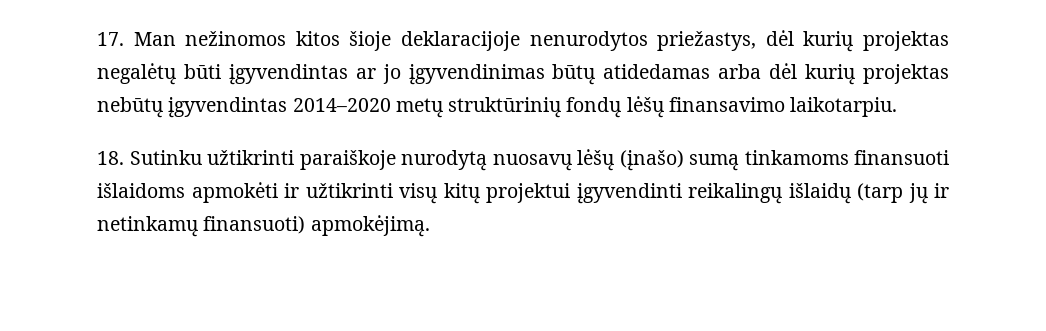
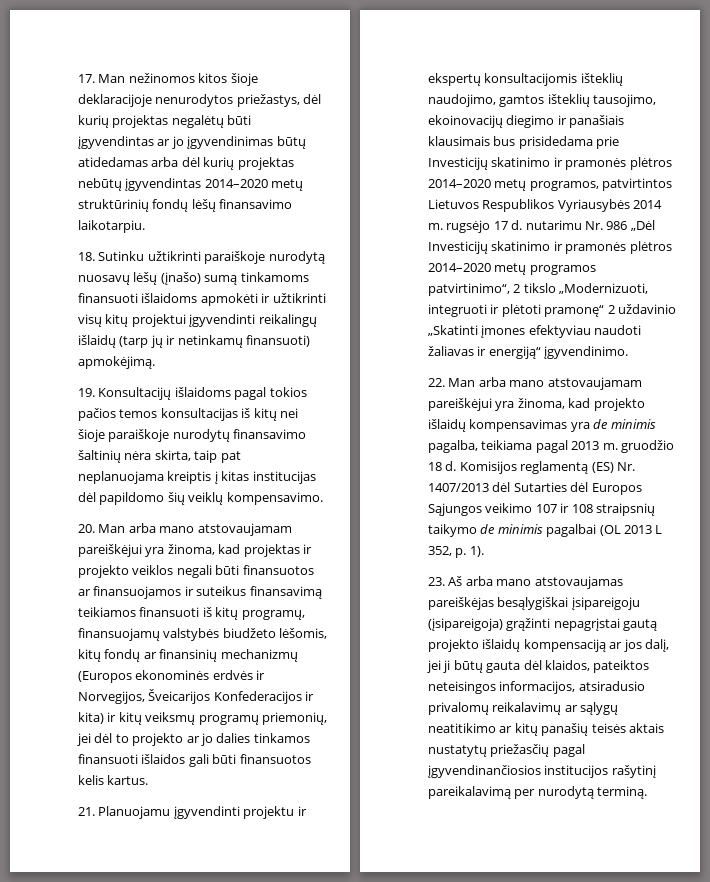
(430, 226) none -> [78,387,307,400] [78,408,298,421] [78,429,307,442] [78,450,241,463] [78,471,316,484] [78,492,323,505] [78,523,292,536] [78,544,312,557] [78,565,314,578] [78,586,322,599] [78,607,305,620] [78,628,328,641] [78,649,298,662] [78,670,266,683] [78,689,315,704] [78,712,327,725] [77,733,310,746] [78,754,311,767] [78,775,149,785] [78,806,307,819] [428,73,623,86] [428,94,657,107] [428,115,625,128] [428,136,620,149] [428,157,672,170] [428,178,673,191] [428,199,663,212] [428,220,655,233] [428,241,672,254] [428,263,596,275] [428,283,649,296] [428,304,676,317] [428,325,642,338] [428,346,629,359] [428,377,642,390] [428,398,645,411] [428,419,656,432] [428,440,674,453] [428,461,635,474] [428,482,642,495] [428,503,655,516] [428,524,663,537] [428,546,484,558] [428,576,623,589] [428,597,640,610] [428,618,658,631] [428,639,669,652] [427,660,650,673] [428,681,645,694] [428,702,619,715] [428,723,664,736] [428,744,585,757] [428,765,656,778] [428,786,648,799] // 19. Konsultacijų išlaidoms pagal tokios pačios temos konsultacijas iš kitų nei šioje paraiškoje nurodytų finansavimo šaltinių nėra skirta, taip pat neplanuojama kreiptis į kitas institucijas dėl papildomo šių veiklų kompensavimo. // 20. Man arba mano atstovaujamam pareiškėjui yra žinoma, kad projektas ir projekto veiklos negali būti finansuotos ar finansuojamos ir suteikus finansavimą teikiamos finansuoti iš kitų programų, finansuojamų valstybės biudžeto lėšomis, kitų fondų ar finansinių mechanizmų (Europos ekonominės erdvės ir Norvegijos, Šveicarijos Konfederacijos ir kita) ir kitų veiksmų programų priemonių, jei dėl to projekto ar jo dalies tinkamos finansuoti išlaidos gali būti finansuotos kelis kartus. // 21. Planuojamu įgyvendinti projektu ir ekspertų konsultacijomis išteklių naudojimo, gamtos išteklių tausojimo, ekoinovacijų diegimo ir panašiais klausimais bus prisidedama prie Investicijų skatinimo ir pramonės plėtros 2014–2020 metų programos, patvirtintos Lietuvos Respublikos Vyriausybės 2014 m. rugsėjo 17 d. nutarimu Nr. 986 „Dėl Investicijų skatinimo ir pramonės plėtros 2014–2020 metų programos patvirtinimo“, 2 tikslo „Modernizuoti, integruoti ir plėtoti pramonę“ 2 uždavinio „Skatinti įmones efektyviau naudoti žaliavas ir energiją“ įgyvendinimo. // 22. Man arba mano atstovaujamam pareiškėjui yra žinoma, kad projekto išlaidų kompensavimas yra de minimis pagalba, teikiama pagal 2013 m. gruodžio 18 d. Komisijos reglamentą (ES) Nr. 1407/2013 dėl Sutarties dėl Europos Sąjungos veikimo 107 ir 108 straipsnių taikymo de minimis pagalbai (OL 2013 L 352, p. 1). // 23. Aš arba mano atstovaujamas pareiškėjas besąlygiškai įsipareigoju (įsipareigoja) grąžinti nepagrįstai gautą projekto išlaidų kompensaciją ar jos dalį, jei ji būtų gauta dėl klaidos, pateiktos neteisingos informacijos, atsiradusio privalomų reikalavimų ar sąlygų neatitikimo ar kitų panašių teisės aktais nustatytų priežasčių pagal įgyvendinančiosios institucijos rašytinį pareikalavimą per nurodytą terminą.

